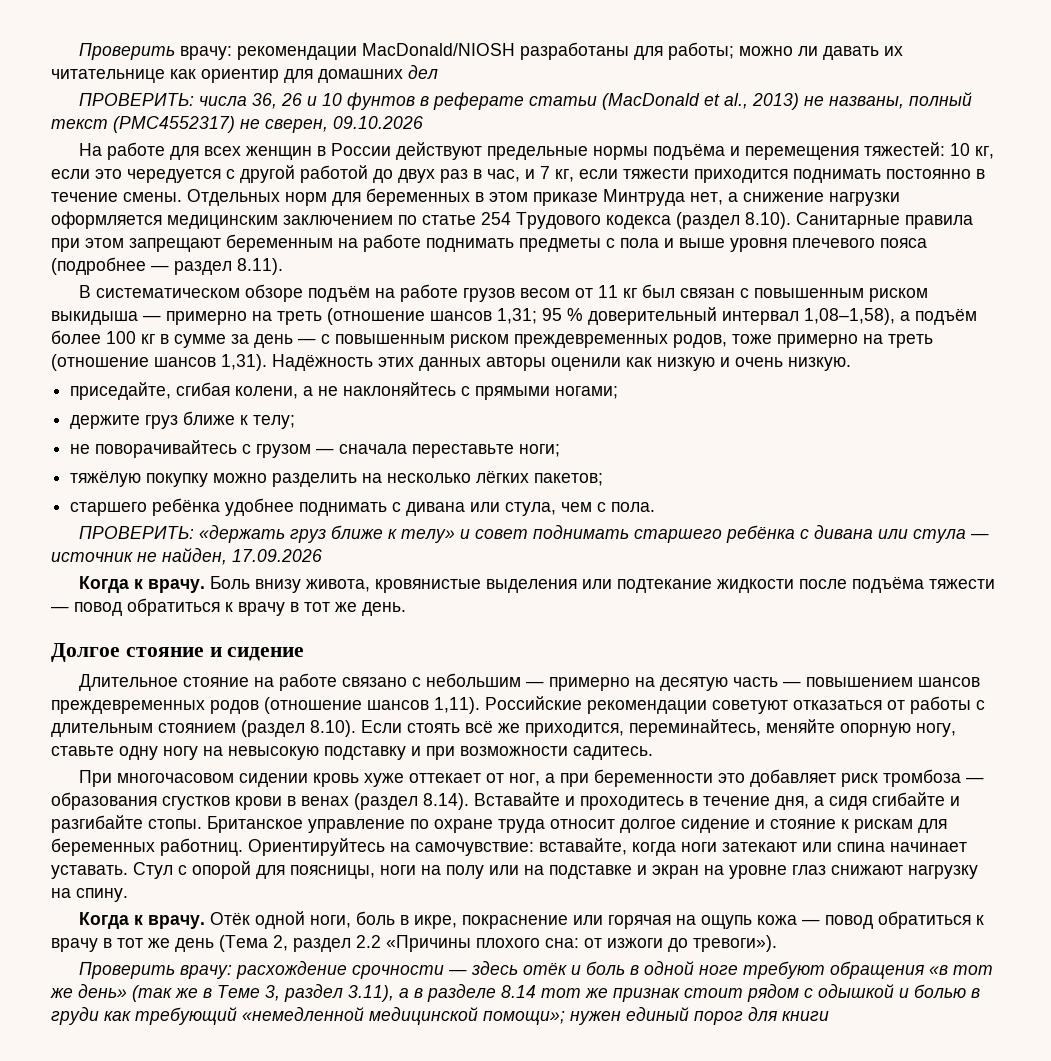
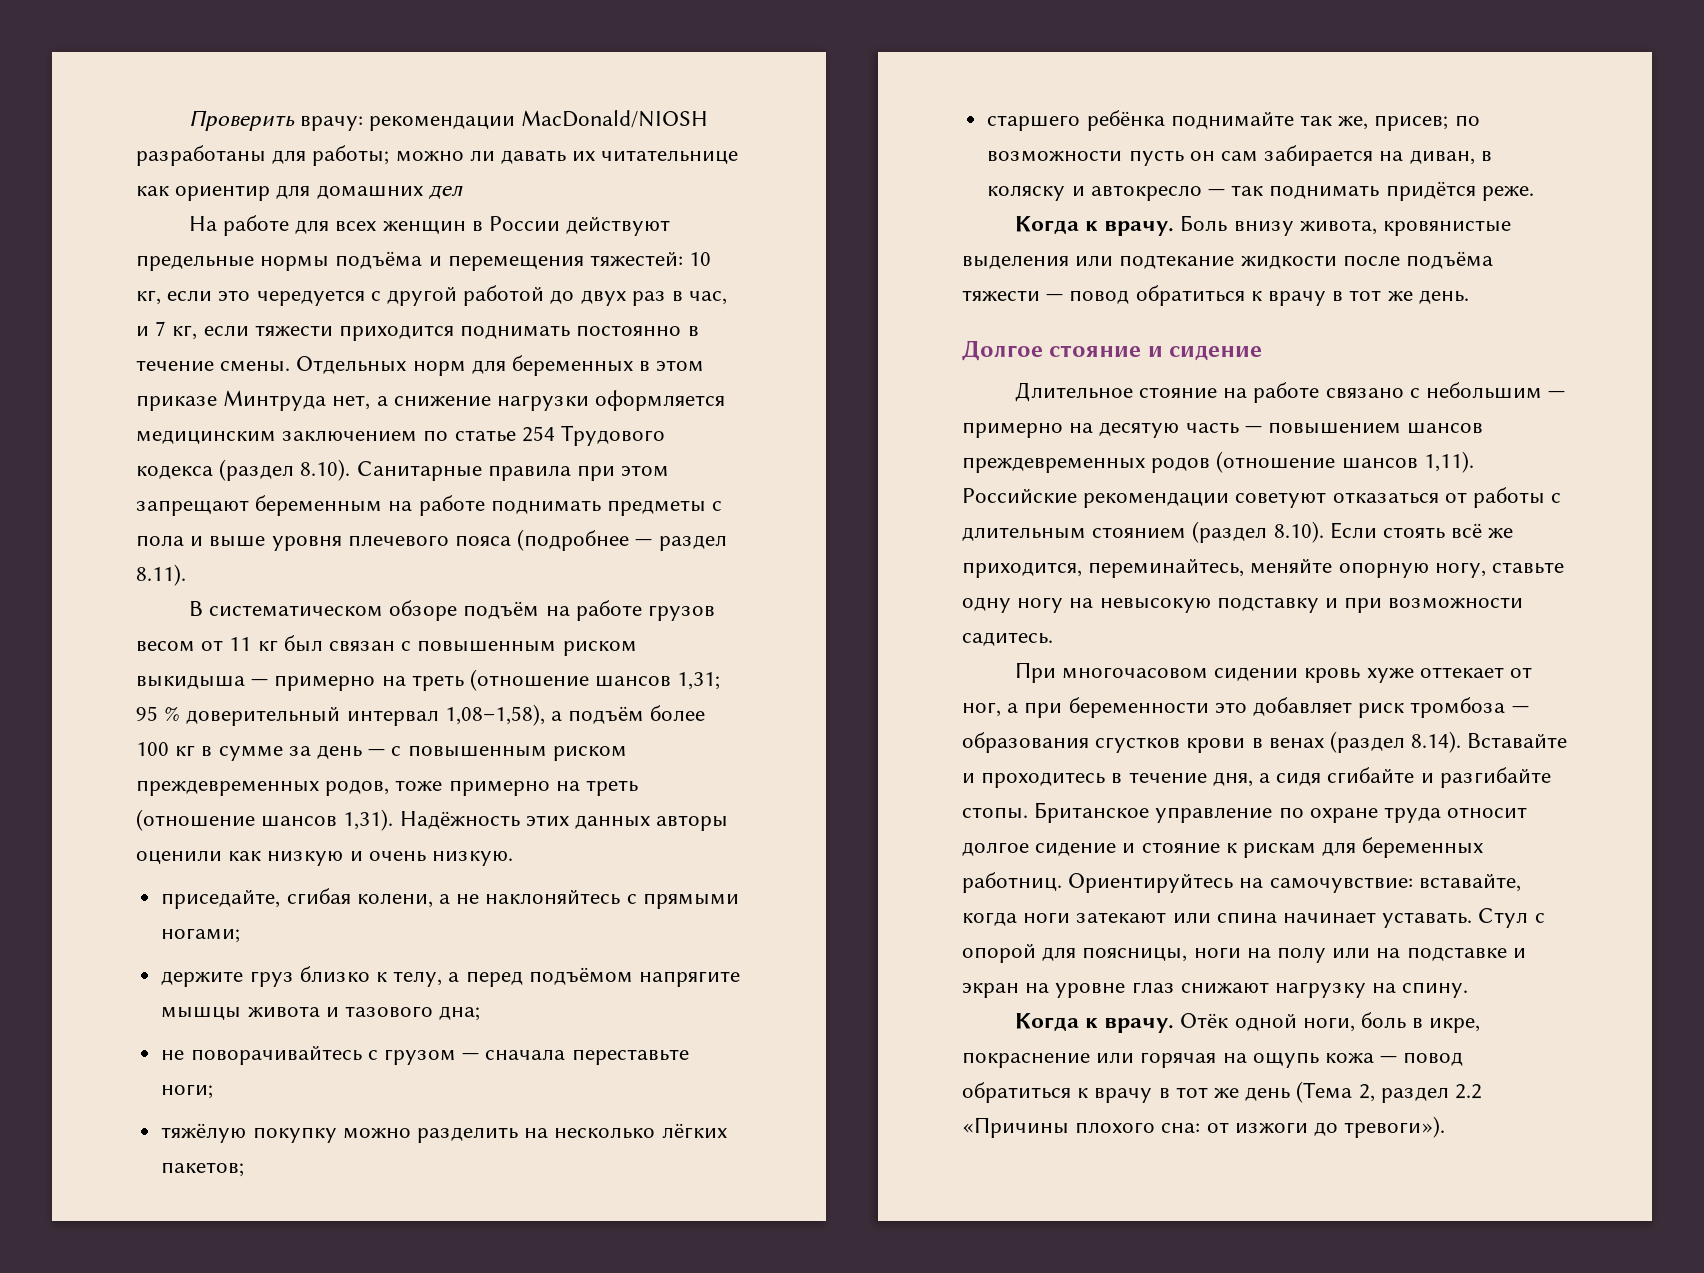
[79,92,973,110] [51,116,423,133] // ПРОВЕРИТЬ: числа 36, 26 и 10 фунтов в реферате статьи (MacDonald et al., 2013) не названы, полный текст (PMC4552317) не сверен, 09.10.2026 -> (463, 192) none
[183,411,296,429] ближе к телу; -> [299,966,740,987] [161,1006,481,1021] близко к телу, а перед подъёмом напрягите мышцы живота и тазового дна;
[225,498,656,516] [79,525,990,543] [51,548,322,565] удобнее поднимать с дивана или стула, чем с пола. // ПРОВЕРИТЬ: «держать груз ближе к телу» и совет поднимать старшего ребёнка с дивана или стула — источник не найден, 17.09.2026 -> [1170,111,1480,131] [987,145,1492,166] [987,181,1534,201] поднимайте так же, присев; по возможности пусть он сам забирается на диван, в коляску и автокресло — так поднимать придётся реже.
[79,961,994,979] [50,984,980,1002] [51,1007,829,1025] // Проверить врачу: расхождение срочности — здесь отёк и боль в одной ноге требуют обращения «в тот же день» (так же в Теме 3, раздел 3.11), а в разделе 8.14 тот же признак стоит рядом с одышкой и болью в груди как требующий «немедленной медицинской помощи»; нужен единый порог для книги -> (1446, 1127) none

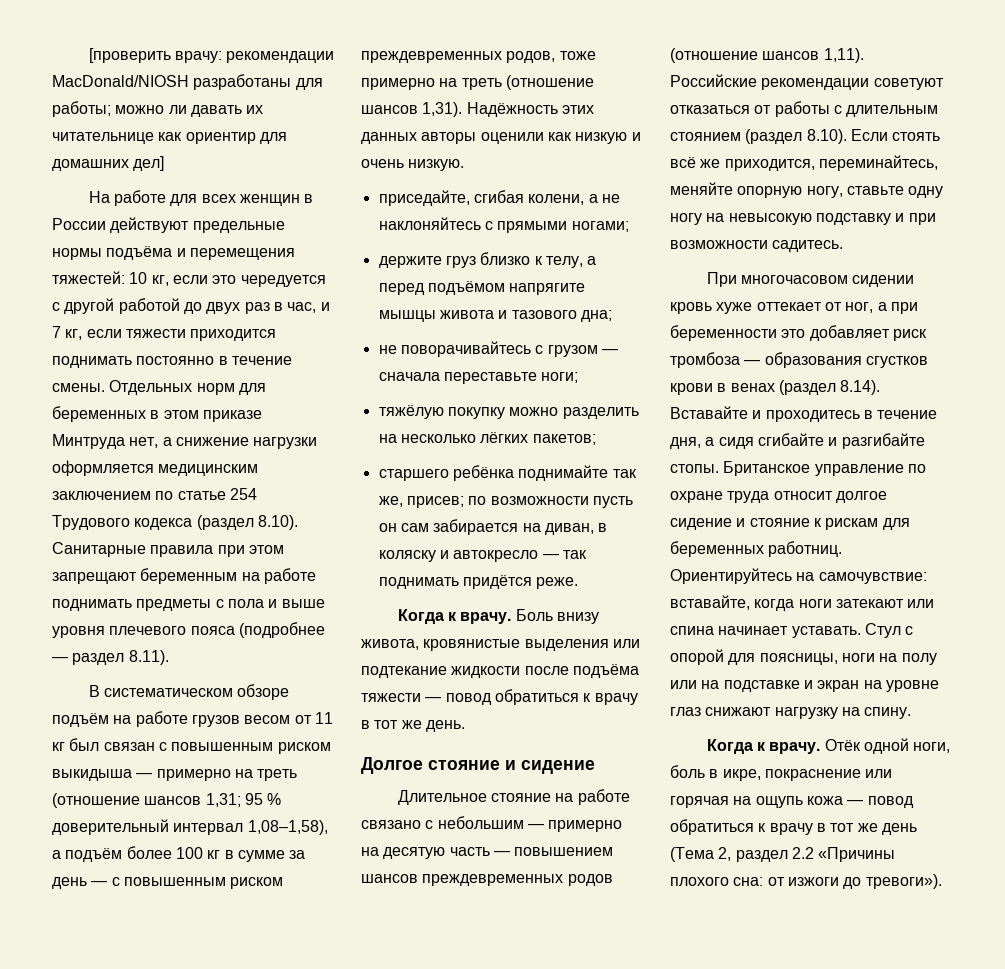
[188,110,295,131] Проверить -> [88,48,171,63] [проверить
[427,185,463,199] дел -> [133,156,165,171] дел]

